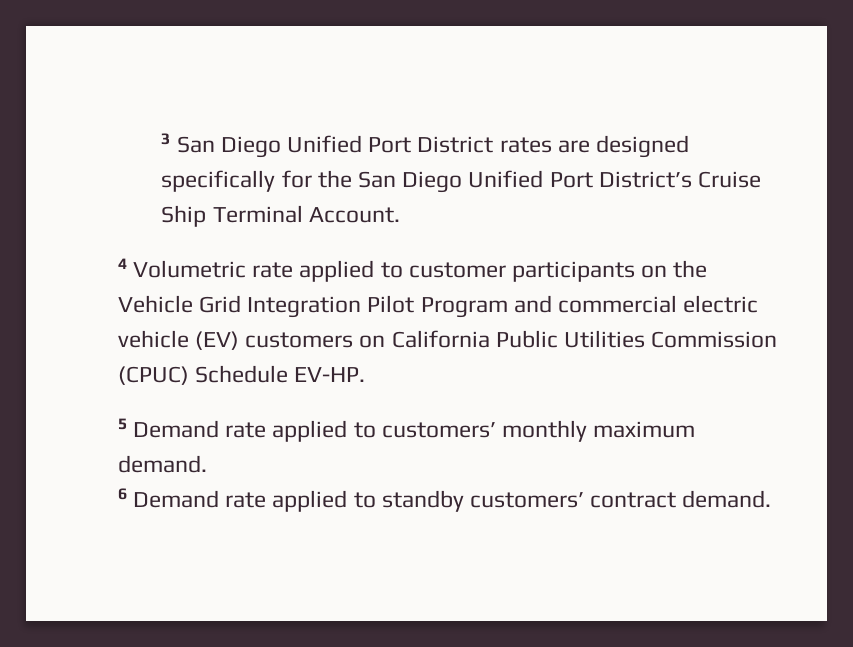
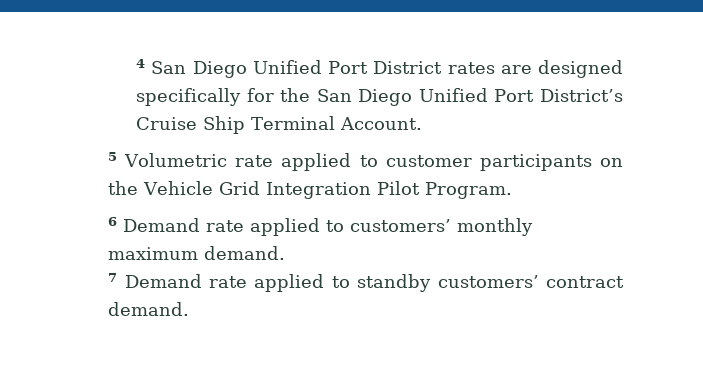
[161,133,171,145] 3 -> [136,59,146,68] 4
[117,258,127,269] 4 -> [108,152,118,161] 5
[420,295,759,318] [117,330,778,350] [117,365,366,385] [117,418,127,430] Program and commercial electric vehicle (EV) customers on California Public Utilities Commission (CPUC) Schedule EV-HP. // 5 -> [425,182,513,199] [108,217,118,226] Program. // 6
[117,488,127,500] 6 -> [108,273,118,282] 7

